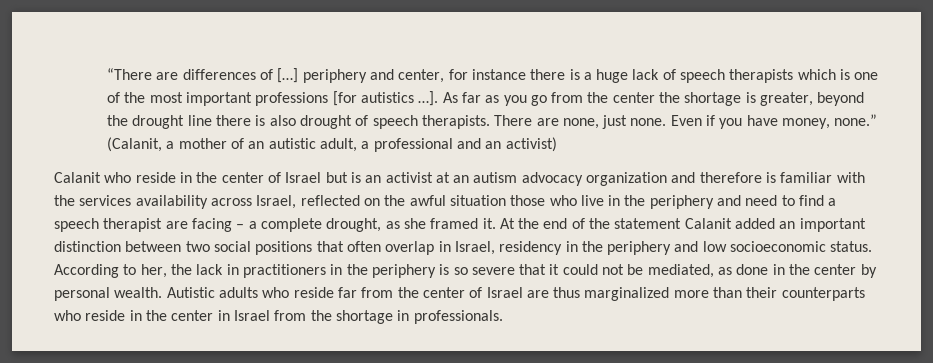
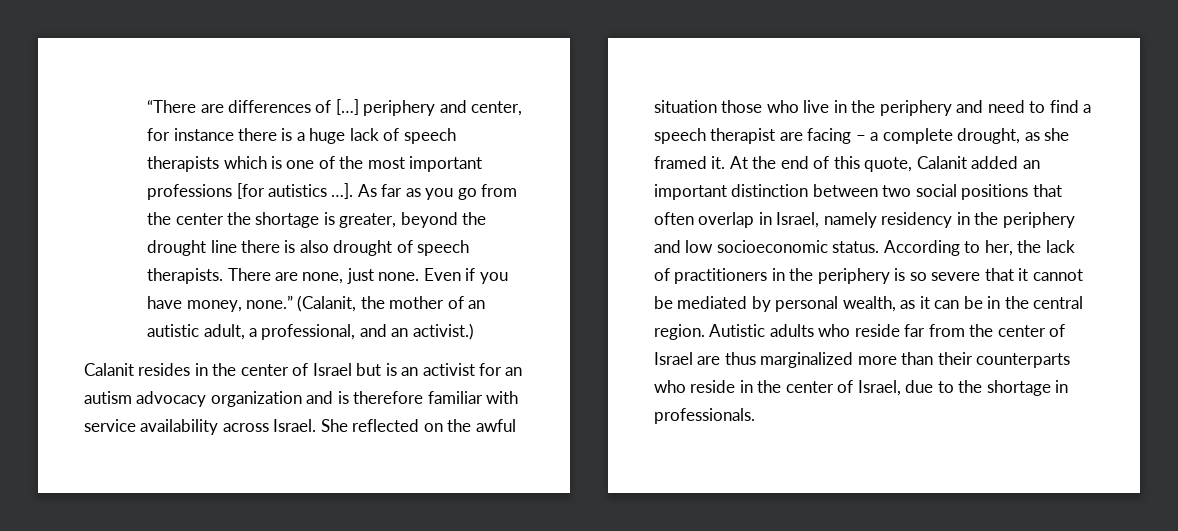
[166,141,175,149] a -> [360,296,385,309] the
[373,138,453,152] professional -> [261,324,356,340] professional,
[505,137,557,152] [54,172,176,183] activist) // Calanit who reside -> [412,323,474,340] [84,363,191,376] activist.) // Calanit resides
[435,172,450,183] at -> [479,363,503,376] for
[699,172,865,183] [54,195,297,209] therefore is familiar with the services availability across Israel, -> [337,391,519,404] [84,419,348,435] is therefore familiar with service availability across Israel. She
[589,218,682,229] the statement -> [833,156,913,172] this quote,
(495, 248) none -> [823,212,877,228] namely
[226,264,239,275] in -> [654,268,670,281] of
[562,264,877,278] [54,287,163,301] could not be mediated, as done in the center by personal wealth. -> [1032,269,1083,281] [654,296,1084,312] [654,324,705,340] cannot be mediated by personal wealth, as it can be in the central region.
[217,310,307,321] in Israel from -> [837,380,954,396] of Israel, due to

